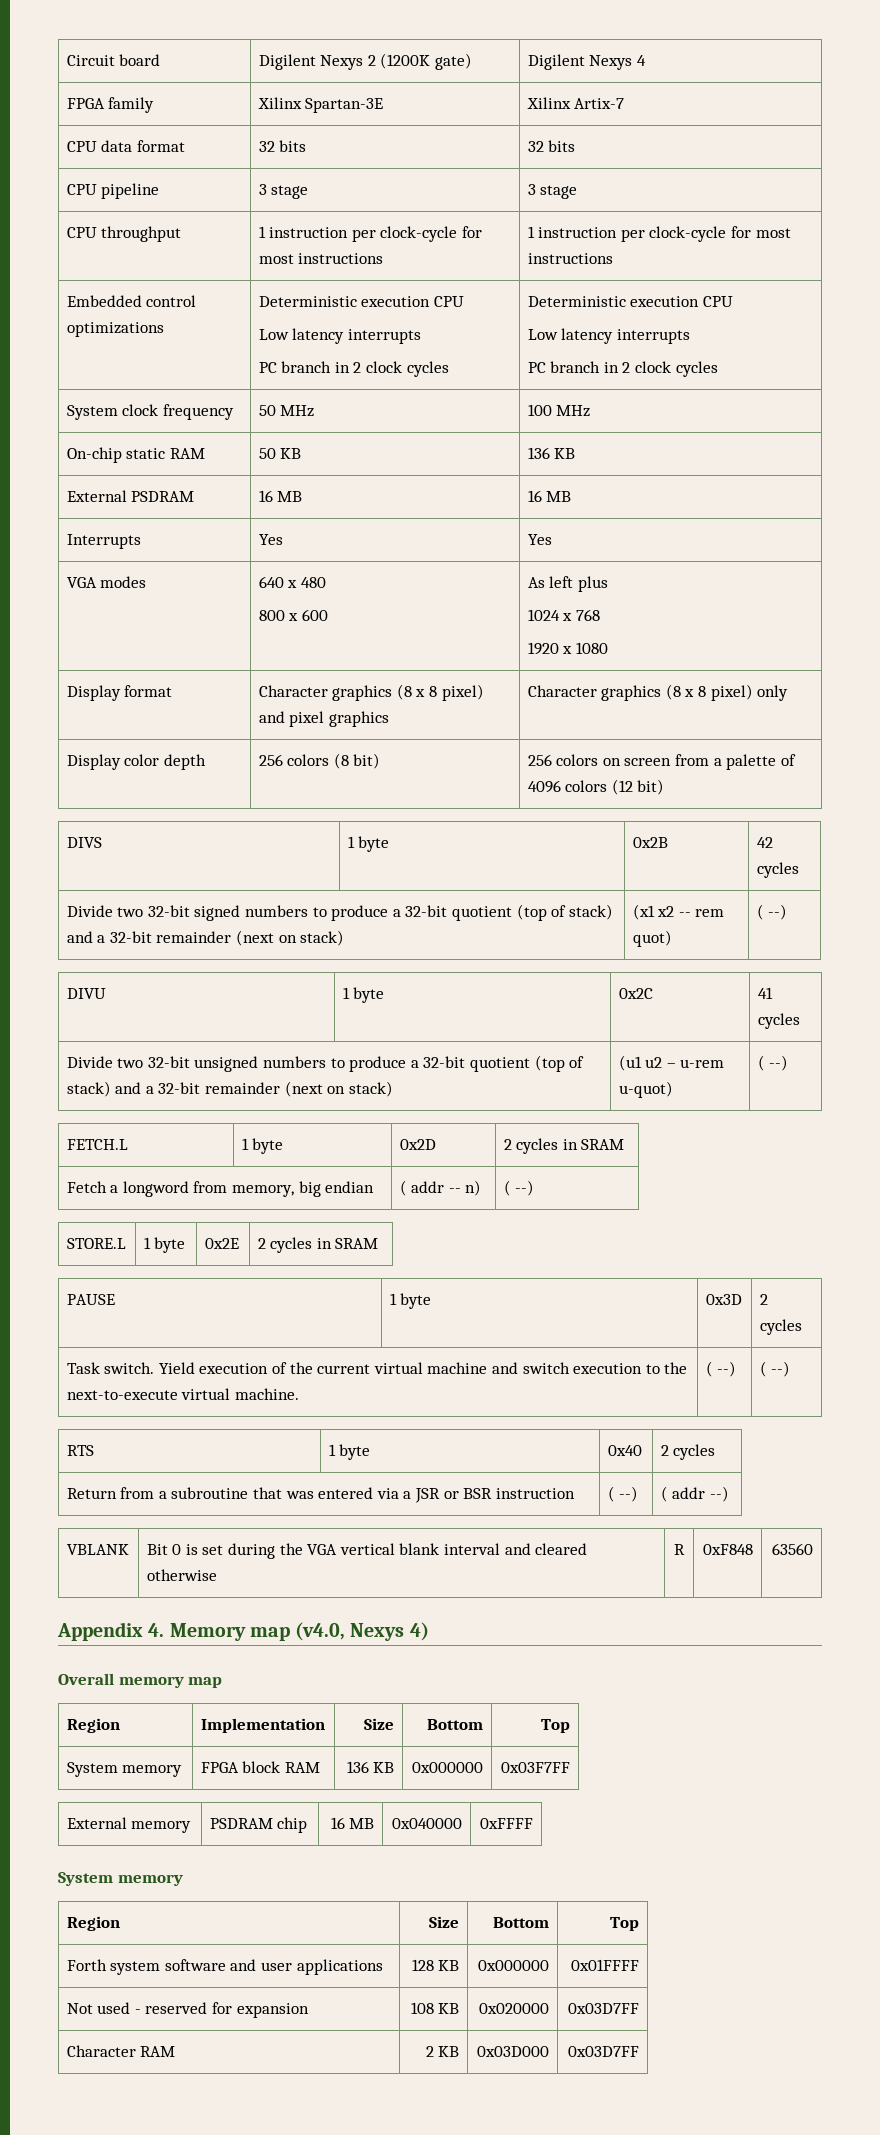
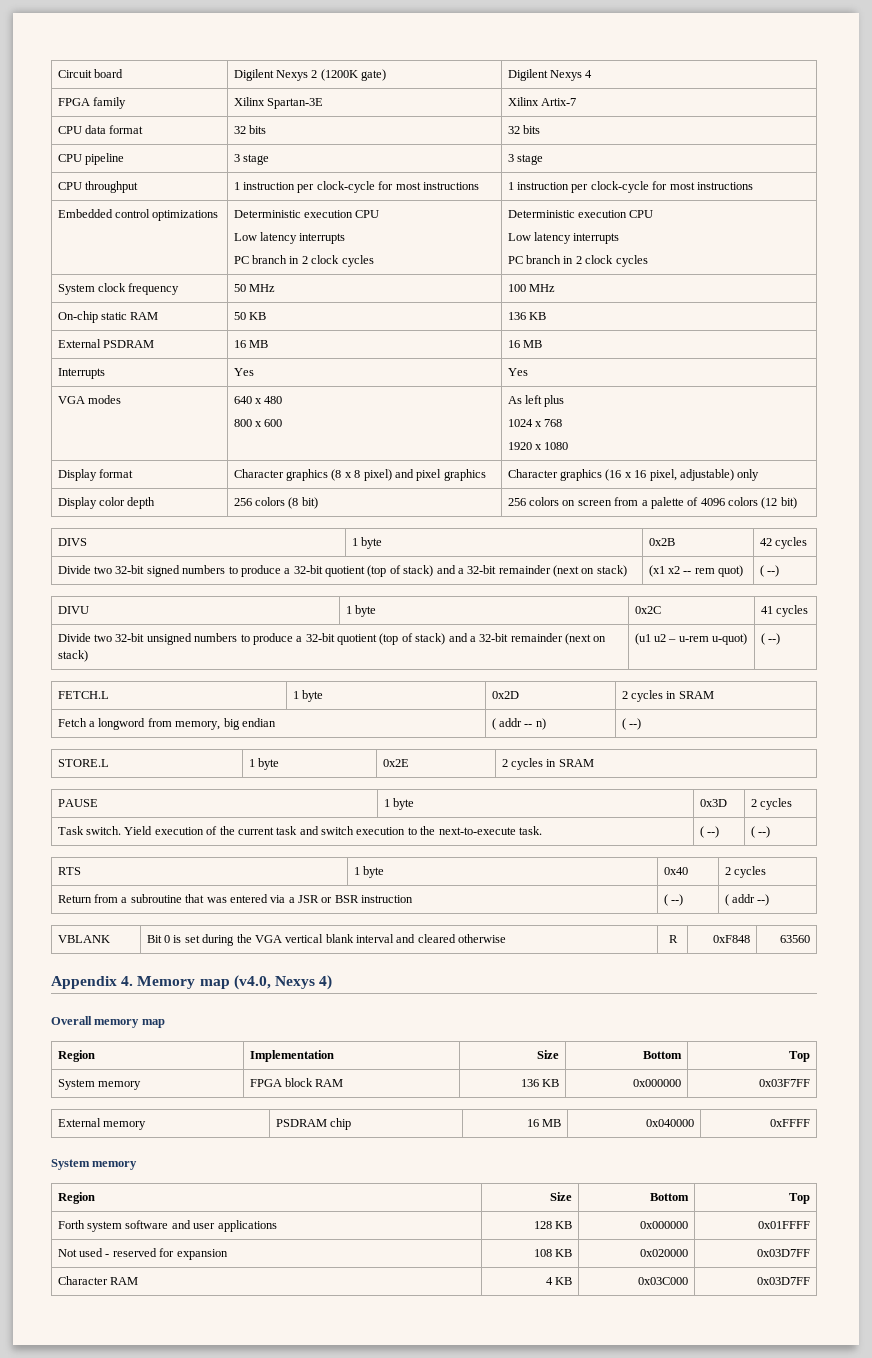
[665,684,753,701] (8 x 8 pixel) -> [605,469,734,481] (16 x 16 pixel, adjustable)
[373,1362,488,1374] virtual machine -> [276,826,298,835] task
[181,1388,299,1400] virtual machine. -> [518,826,542,835] task.
[425,2046,460,2057] [477,2046,550,2057] 2 KB | 0x03D000 -> [545,1277,573,1285] [638,1277,689,1285] 4 KB | 0x03C000

